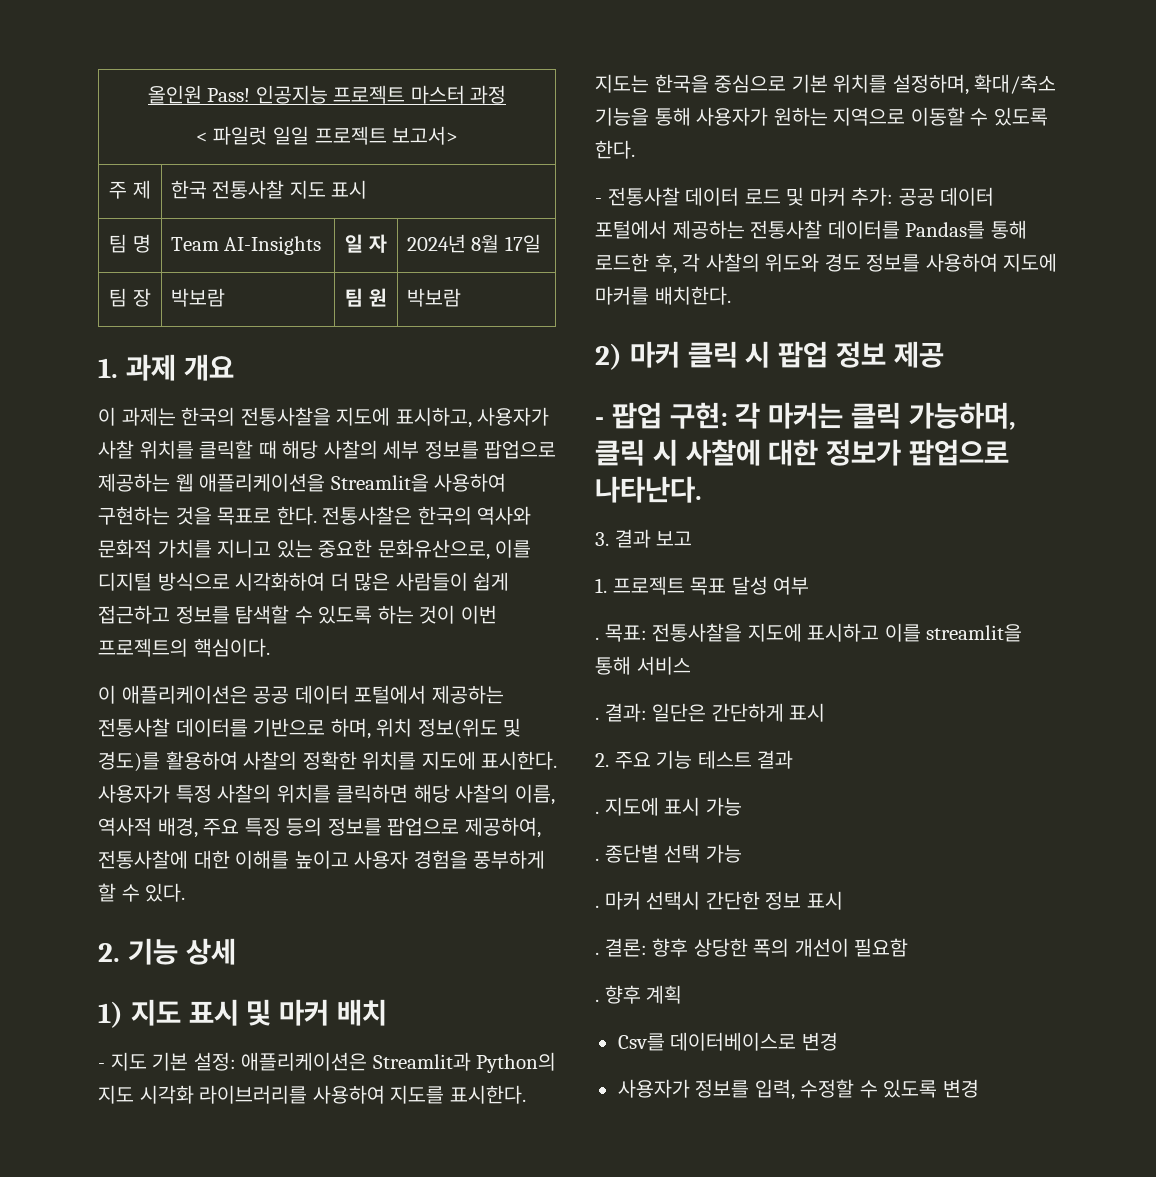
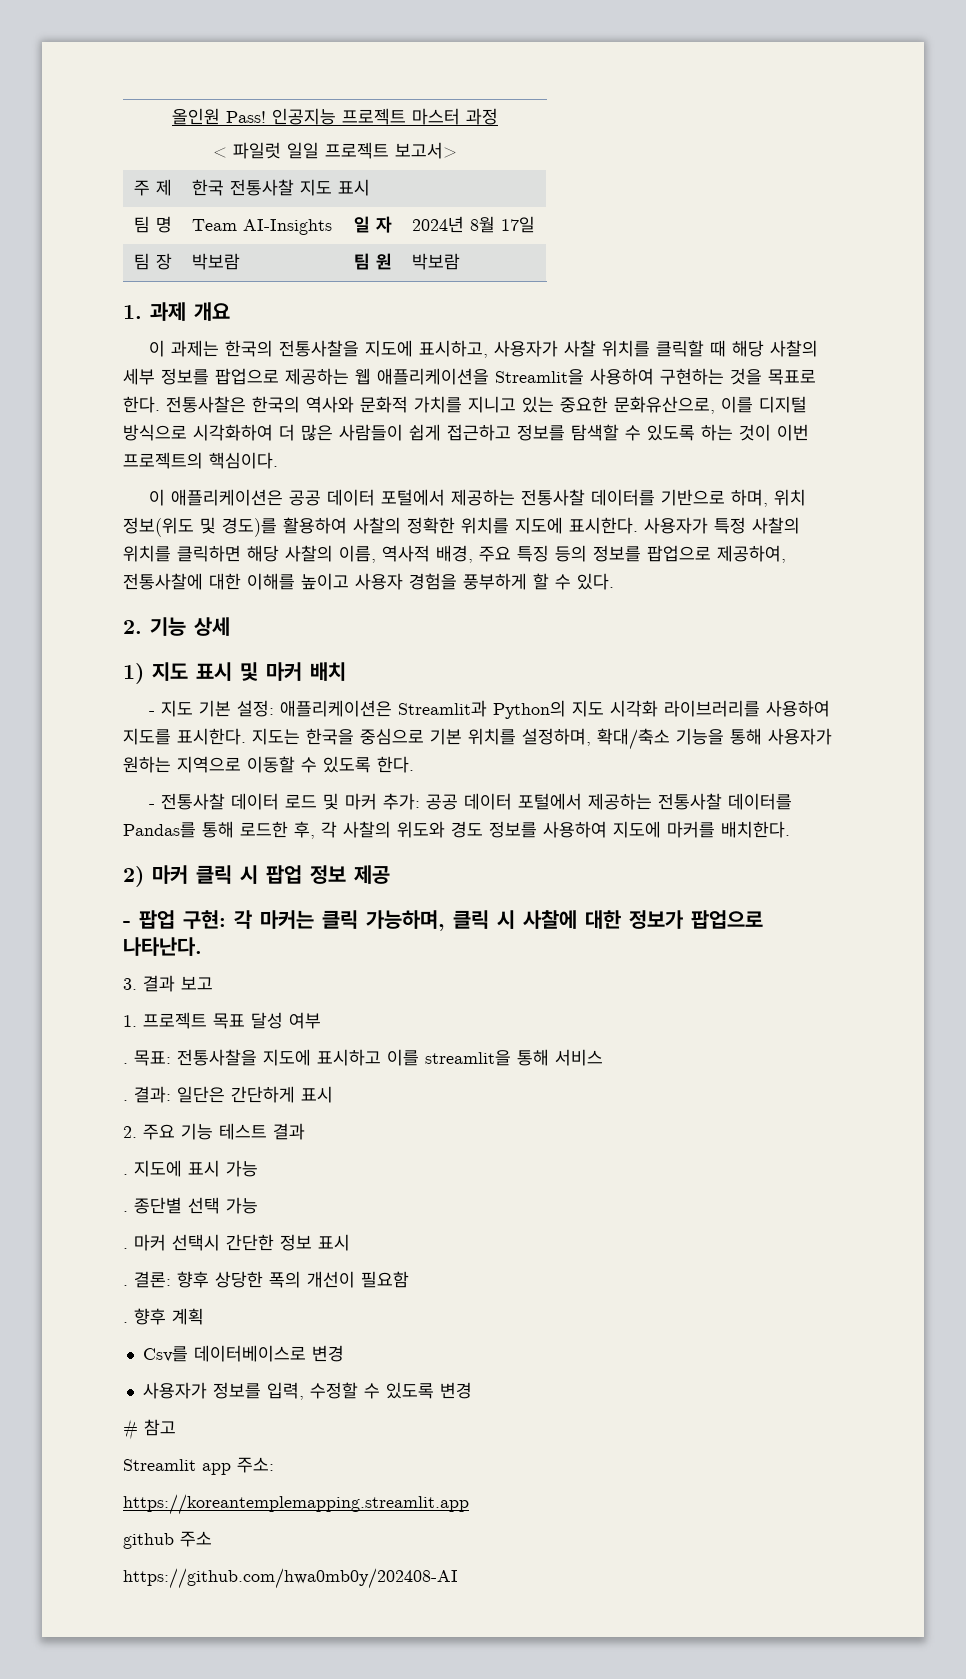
(979, 1088) none -> [123,1419,176,1440] [123,1457,274,1475] [123,1494,469,1515] [123,1531,212,1549] [123,1568,458,1589] // # 참고 // Streamlit app 주소: // https://koreantemplemapping.streamlit.app // github 주소 // https://github.com/hwa0mb0y/202408-AI

